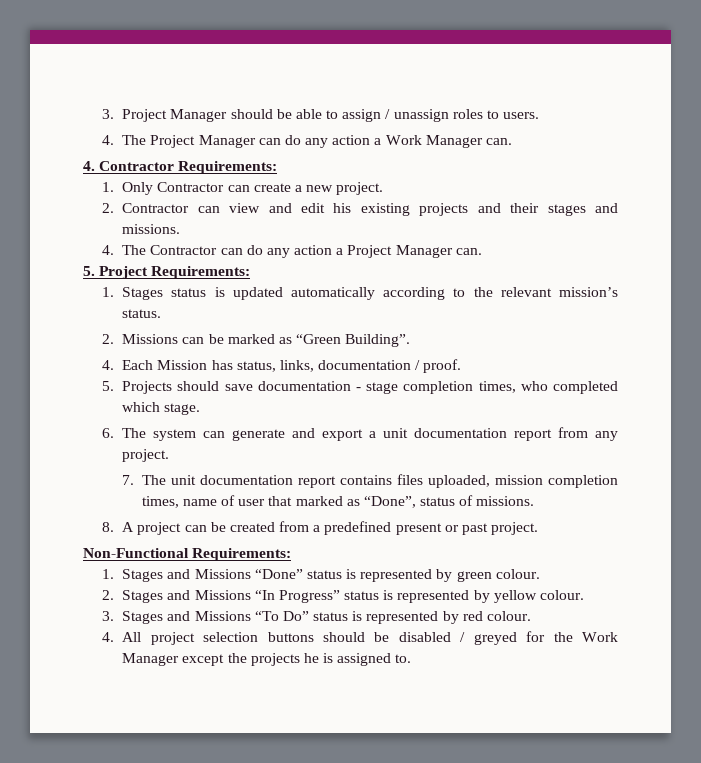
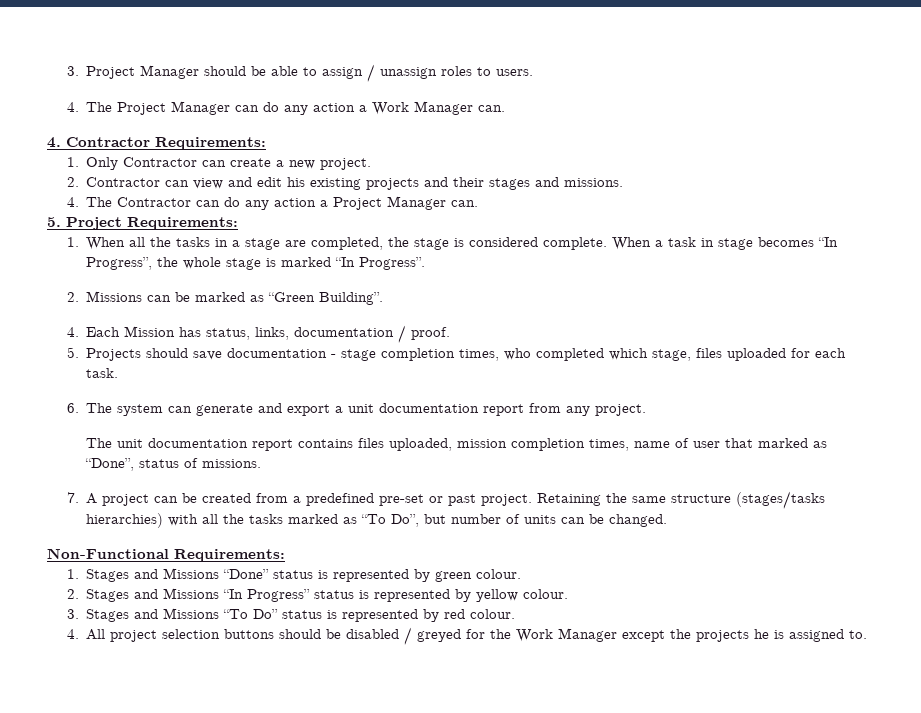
[122,287,618,300] [122,309,162,318] Stages status is updated automatically according to the relevant mission’s status. -> [86,237,839,250] [86,257,426,270] When all the tasks in a stage are completed, the stage is considered complete. When a task in stage becomes “In Progress”, the whole stage is marked “In Progress”.
[164,403,201,415] stage. -> [652,348,847,361] [86,368,119,378] stage, files uploaded for each task.
[121,475,134,485] 7. -> (647, 410) none
[102,522,115,532] 8. -> [66,492,79,503] 7.
[395,523,442,535] present -> [379,494,425,506] pre-set
(539, 528) none -> [537,491,826,509] [86,513,668,528] Retaining the same structure (stages/tasks hierarchies) with all the tasks marked as “To Do”, but number of units can be changed.

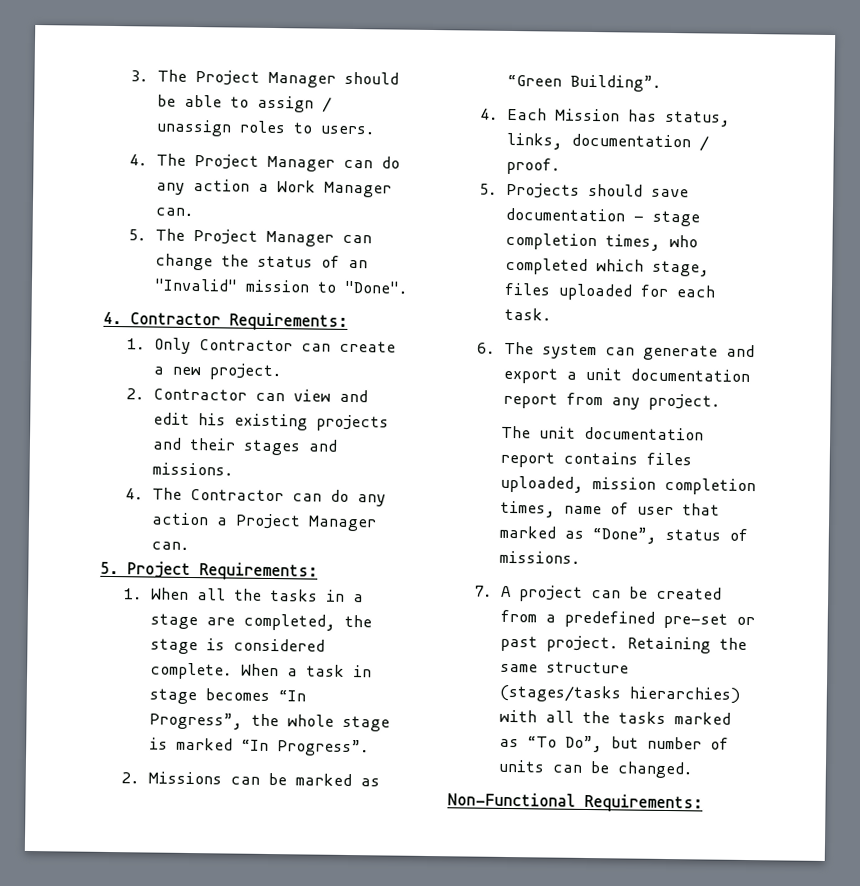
[66,66,79,76] 3. -> [130,69,187,82] 3. The
(506, 108) none -> [128,228,372,247] [154,253,368,271] [153,278,409,294] // 5. The Project Manager can change the status of an "Invalid" mission to "Done".
[66,568,522,582] [66,588,569,602] [66,608,516,622] [66,627,868,645] // 1. Stages and Missions “Done” status is represented by green colour. // 2. Stages and Missions “In Progress” status is represented by yellow colour. // 3. Stages and Missions “To Do” status is represented by red colour. // 4. All project selection buttons should be disabled / greyed for the Work Manager except the projects he is assigned to. -> (703, 803) none

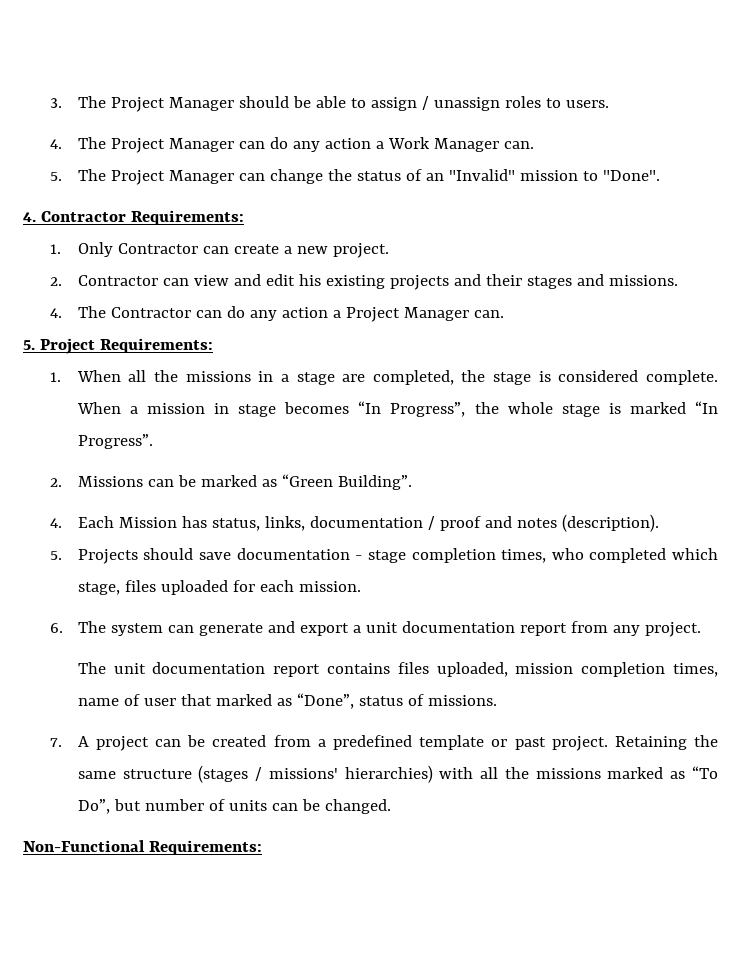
[269,588,318,602] tasks -> [185,371,251,382] missions
[305,664,345,677] task -> [146,403,205,414] mission
[505,157,561,175] proof. -> [439,514,659,532] proof and notes (description).
[503,307,552,321] task. -> [298,581,361,592] mission.
[662,612,728,629] pre-set -> [419,735,485,750] template
[498,684,621,703] (stages/tasks -> [198,765,338,783] (stages / missions'
[617,711,666,724] tasks -> [535,768,601,779] missions

